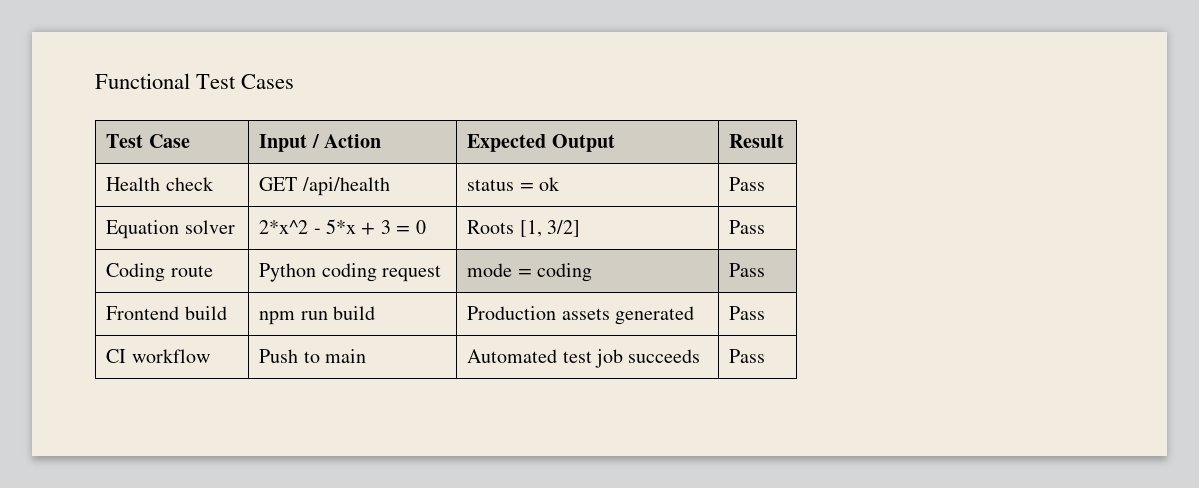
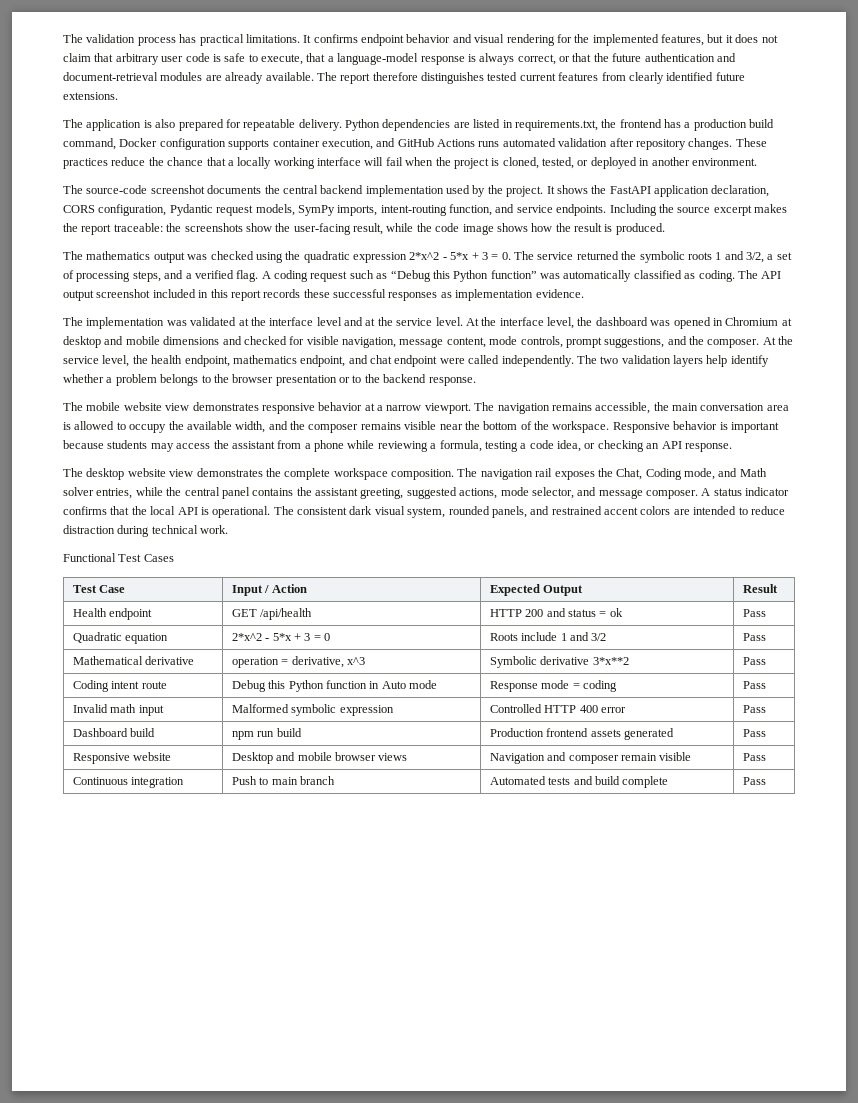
(95, 81) none -> [63,34,778,46] [63,53,736,65] [63,72,745,84] [63,92,118,100] [63,119,775,131] [63,138,767,150] [63,157,757,169] [63,185,770,197] [63,204,787,216] [63,223,665,235] [63,251,792,263] [63,270,782,282] [63,289,584,301] [63,317,792,329] [63,336,794,348] [63,355,769,367] [63,374,476,386] [63,402,789,414] [63,421,779,433] [63,440,732,452] [63,468,767,480] [63,487,790,499] [63,506,785,518] [63,525,229,537] The validation process has practical limitations. It confirms endpoint behavior and visual rendering for the implemented features, but it does not claim that arbitrary user code is safe to execute, that a language-model response is always correct, or that the future authentication and document-retrieval modules are already available. The report therefore distinguishes tested current features from clearly identified future extensions. // The application is also prepared for repeatable delivery. Python dependencies are listed in requirements.txt, the frontend has a production build command, Docker configuration supports container execution, and GitHub Actions runs automated validation after repository changes. These practices reduce the chance that a locally working interface will fail when the project is cloned, tested, or deployed in another environment. // The source-code screenshot documents the central backend implementation used by the project. It shows the FastAPI application declaration, CORS configuration, Pydantic request models, SymPy imports, intent-routing function, and service endpoints. Including the source excerpt makes the report traceable: the screenshots show the user-facing result, while the code image shows how the result is produced. // The mathematics output was checked using the quadratic expression 2*x^2 - 5*x + 3 = 0. The service returned the symbolic roots 1 and 3/2, a set of processing steps, and a verified flag. A coding request such as “Debug this Python function” was automatically classified as coding. The API output screenshot included in this report records these successful responses as implementation evidence. // The implementation was validated at the interface level and at the service level. At the interface level, the dashboard was opened in Chromium at desktop and mobile dimensions and checked for visible navigation, message content, mode controls, prompt suggestions, and the composer. At the service level, the health endpoint, mathematics endpoint, and chat endpoint were called independently. The two validation layers help identify whether a problem belongs to the browser presentation or to the backend response. // The mobile website view demonstrates responsive behavior at a narrow viewport. The navigation remains accessible, the main conversation area is allowed to occupy the available width, and the composer remains visible near the bottom of the workspace. Responsive behavior is important because students may access the assistant from a phone while reviewing a formula, testing a code idea, or checking an API response. // The desktop website view demonstrates the complete workspace composition. The navigation rail exposes the Chat, Coding mode, and Math solver entries, while the central panel contains the assistant greeting, suggested actions, mode selector, and message composer. A status indicator confirms that the local API is operational. The consistent dark visual system, rounded panels, and restrained accent colors are intended to reduce distraction during technical work. //
[165,177,214,191] check -> [109,608,153,620] endpoint
(390, 186) none -> [489,608,566,617] HTTP 200 and
[106,220,235,239] Equation solver -> [72,632,169,644] Quadratic equation
[519,220,580,237] [1, 3/2] -> [521,632,607,641] [742,633,766,641] [72,656,195,665] [231,656,365,668] [489,656,629,668] include 1 and 3/2 | Pass // Mathematical derivative | operation = derivative, x^3 | Symbolic derivative 3*x**2
(166, 272) none -> [111,681,140,689] intent
[259,263,441,282] [467,263,592,282] [729,263,766,277] [106,306,180,320] Python coding request | mode = coding | Pass // Frontend -> [231,680,438,692] [489,680,617,692] [742,681,766,689] [72,704,164,716] [231,704,394,716] [489,704,626,713] [742,705,766,713] [72,728,128,737] Debug this Python function in Auto mode | Response mode = coding | Pass // Invalid math input | Malformed symbolic expression | Controlled HTTP 400 error | Pass // Dashboard
(557, 313) none -> [546,728,589,737] frontend
[106,349,210,363] CI workflow -> [72,752,172,764] [231,752,408,764] [489,752,692,764] [742,753,766,761] [72,777,185,788] Responsive website | Desktop and mobile browser views | Navigation and composer remain visible | Pass // Continuous integration
(366, 356) none -> [299,776,335,785] branch
[562,349,701,368] test job succeeds -> [548,776,669,788] tests and build complete

